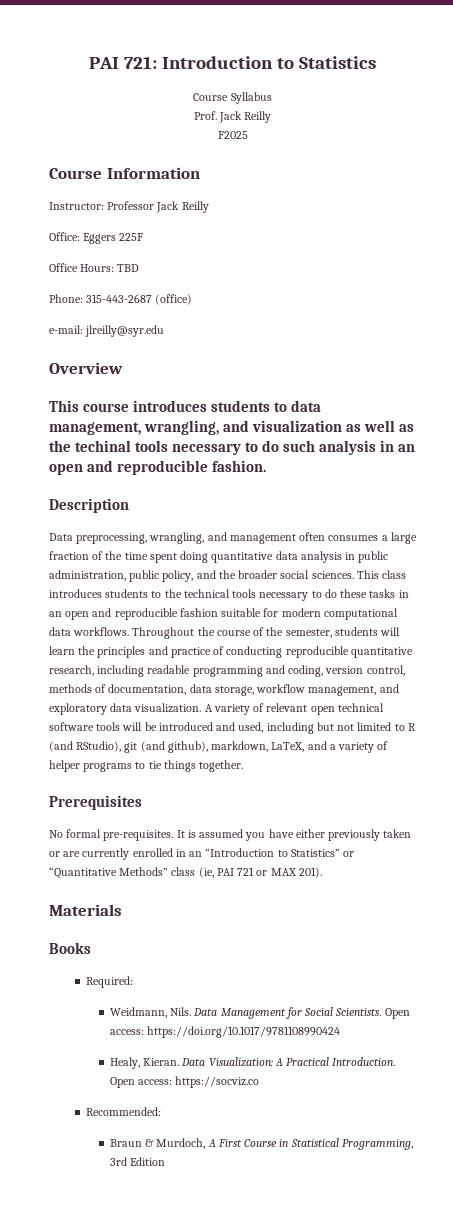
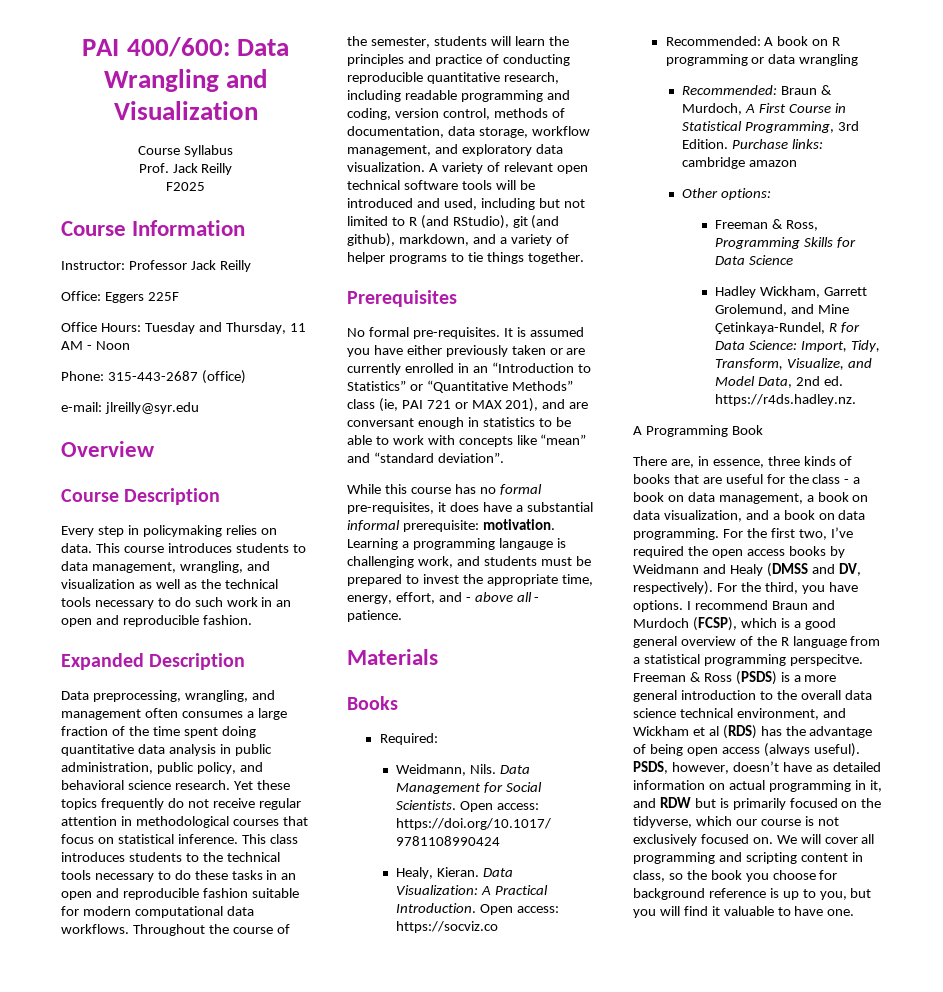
[88,56,377,69] PAI 721: Introduction to Statistics -> [82,37,289,57] [103,69,268,92] [113,101,258,120] PAI 400/600: Data Wrangling and Visualization
[117,264,140,272] TBD -> [144,322,306,334] [61,341,130,350] Tuesday and Thursday, 11 AM - Noon
(123, 368) none -> [61,488,221,505] [61,525,277,537] [61,543,92,553] Course Description // Every step in policymaking relies on data.
[75,440,132,452] techinal -> [224,579,278,589] technical
[319,440,377,455] analysis -> [226,597,258,607] work
(267, 466) none -> [61,653,144,670] Expanded
[218,570,354,579] the broader social sciences. -> [61,780,290,790] [61,798,301,810] [61,816,308,828] [61,834,238,844] behavioral science research. Yet these topics frequently do not receive regular attention in methodological courses that focus on statistical inference.
[271,742,305,752] LaTeX, -> (469, 240) none
[298,867,322,878] 201). -> [505,398,589,412] [347,417,571,429] [347,434,587,447] [347,452,504,463] [347,484,542,495] [347,502,593,514] [347,519,555,532] [347,538,566,550] [347,556,591,568] [347,574,593,586] [347,592,540,604] [347,610,402,622] 201), and are conversant enough in statistics to be able to work with concepts like “mean” and “standard deviation”. // While this course has no formal pre-requisites, it does have a substantial informal prerequisite: motivation. Learning a programming langauge is challenging work, and students must be prepared to invest the appropriate time, energy, effort, and - above all - patience.
(162, 1111) // -> [764,36,841,46] [665,54,859,66] [682,85,778,95] A book on R programming or data wrangling // Recommended:
[130,1157,166,1166] Edition -> [682,139,823,149] [682,157,798,169] [682,188,772,200] [715,219,819,231] [715,237,857,249] [715,255,794,265] [715,286,868,298] [715,304,850,316] [715,322,861,334] [715,340,881,352] [715,358,873,370] [715,376,844,388] [715,394,857,406] [633,425,763,437] [633,456,853,468] [633,474,861,484] [633,492,869,504] [633,510,866,522] [633,527,853,540] [633,546,845,558] [633,563,861,577] [633,581,858,595] [633,600,835,612] [633,617,836,631] [633,636,881,648] [633,654,863,666] [633,671,837,685] [633,690,872,702] [633,708,846,720] [633,725,873,739] [633,743,860,757] [633,761,881,774] [633,780,882,792] [633,797,882,810] [633,816,839,828] [633,834,875,846] [633,852,863,864] [633,870,838,882] [633,888,872,900] [633,906,855,918] Edition. Purchase links: cambridge amazon // Other options: // Freeman & Ross, Programming Skills for Data Science // Hadley Wickham, Garrett Grolemund, and Mine Çetinkaya-Rundel, R for Data Science: Import, Tidy, Transform, Visualize, and Model Data, 2nd ed. https://r4ds.hadley.nz. // A Programming Book // There are, in essence, three kinds of books that are useful for the class - a book on data management, a book on data visualization, and a book on data programming. For the first two, I’ve required the open access books by Weidmann and Healy (DMSS and DV, respectively). For the third, you have options. I recommend Braun and Murdoch (FCSP), which is a good general overview of the R language from a statistical programming perspecitve. Freeman & Ross (PSDS) is a more general introduction to the overall data science technical environment, and Wickham et al (RDS) has the advantage of being open access (always useful). PSDS, however, doesn’t have as detailed information on actual programming in it, and RDW but is primarily focused on the tidyverse, which our course is not exclusively focused on. We will cover all programming and scripting content in class, so the book you choose for background reference is up to you, but you will find it valuable to have one.

